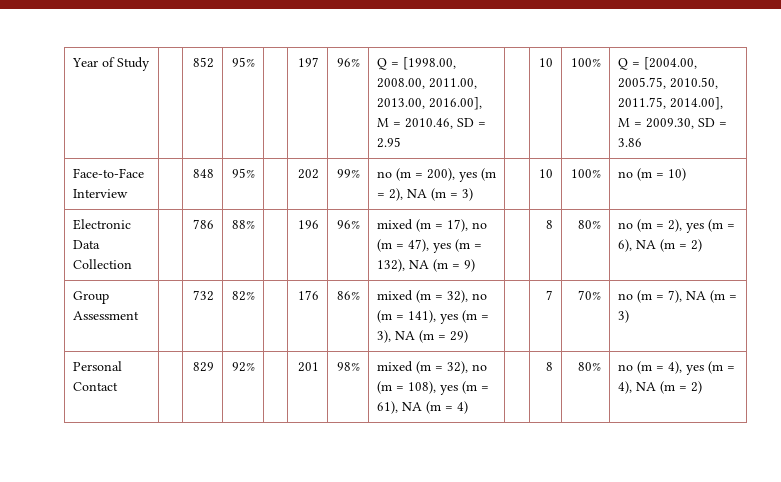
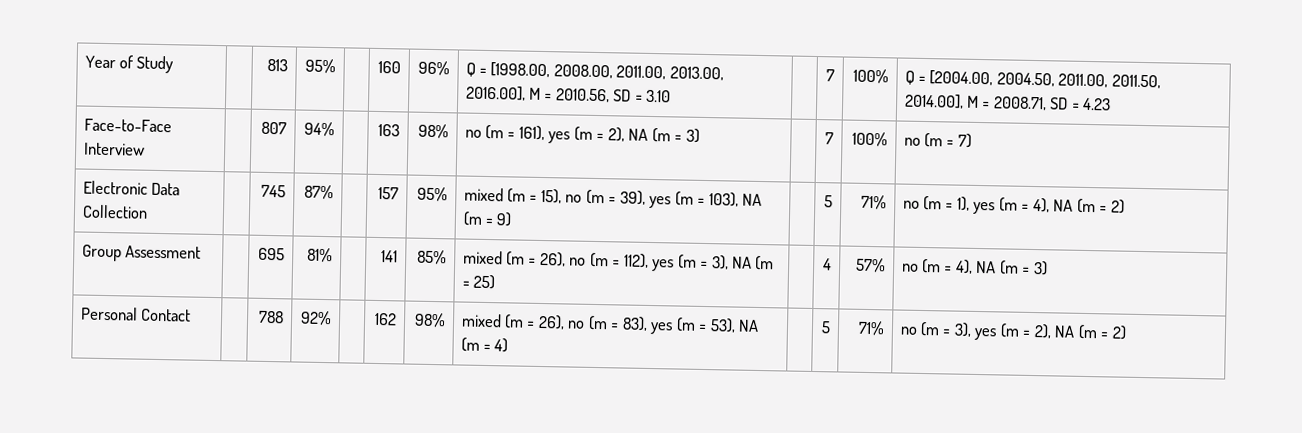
[193,57,215,68] [232,57,256,67] [298,57,320,67] 852 | 95% | | 197 -> [267,58,289,72] [305,58,337,74] [378,60,402,74] 813 | 95% | | 160
[404,118,486,129] [376,137,401,148] [539,58,554,67] 2010.46, SD = 2.95 | | 10 -> [555,88,672,103] [826,69,836,82] 2010.56, SD = 3.10 | | 7
[617,77,718,89] [617,97,666,109] 2005.75, 2010.50, 2011.75, -> [996,72,1161,89] 2004.50, 2011.00, 2011.50,
[645,118,727,129] [617,138,642,147] 2009.30, SD = 3.86 -> [993,96,1112,111] 2008.71, SD = 4.23
[193,169,215,178] [232,168,256,178] [298,169,320,179] [337,169,361,178] [376,168,455,181] 848 | 95% | | 202 | 99% | no (m = 200), -> [261,121,288,135] [304,121,336,137] [378,123,401,137] [418,123,450,139] [464,124,545,141] 807 | 94% | | 163 | 98% | no (m = 161),
[539,169,554,178] 10 -> [825,132,835,145] 7
[667,168,686,181] 10) -> [957,133,972,148] 7)
[193,219,215,229] [232,220,256,229] [298,220,320,229] [337,220,361,229] [376,219,487,232] [376,239,482,253] [376,259,405,272] 786 | 88% | | 196 | 96% | mixed (m = 17), no (m = 47), yes (m = 132), -> [261,184,287,198] [304,184,335,200] [378,187,400,200] [417,186,449,202] [463,187,739,209] 745 | 87% | | 157 | 95% | mixed (m = 15), no (m = 39), yes (m = 103),
[546,220,554,229] [578,220,602,229] [617,219,735,233] [617,239,632,252] 8 | 80% | no (m = 2), yes (m = 6), -> [824,195,834,208] [861,194,888,210] [902,195,1050,215] 5 | 71% | no (m = 1), yes (m = 4),
[193,290,215,301] [232,291,256,301] [298,290,320,300] [337,291,361,300] [376,290,487,303] [376,310,436,323] 732 | 82% | | 176 | 86% | mixed (m = 32), no (m = 141), -> [258,247,286,261] [307,247,334,263] [381,250,399,263] [417,249,448,265] [462,250,649,268] 695 | 81% | | 141 | 85% | mixed (m = 26), no (m = 112),
[449,330,468,343] [546,290,554,300] [578,290,602,300] [617,290,682,303] 29) | | 7 | 70% | no (m = 7), -> [473,274,496,290] [823,258,833,271] [856,257,887,273] [901,258,973,274] 25) | | 4 | 57% | no (m = 4),
[193,362,215,372] 829 -> [258,310,285,324] 788
[298,362,320,372] 201 -> [374,312,398,326] 162
[446,361,487,374] [376,381,489,395] [376,401,398,414] 32), no (m = 108), yes (m = 61), -> [537,314,736,335] 26), no (m = 83), yes (m = 53),
[546,362,554,371] [578,362,602,371] [617,361,735,375] [617,381,632,394] 8 | 80% | no (m = 4), yes (m = 4), -> [821,321,832,334] [858,320,886,336] [899,321,1052,341] 5 | 71% | no (m = 3), yes (m = 2),

